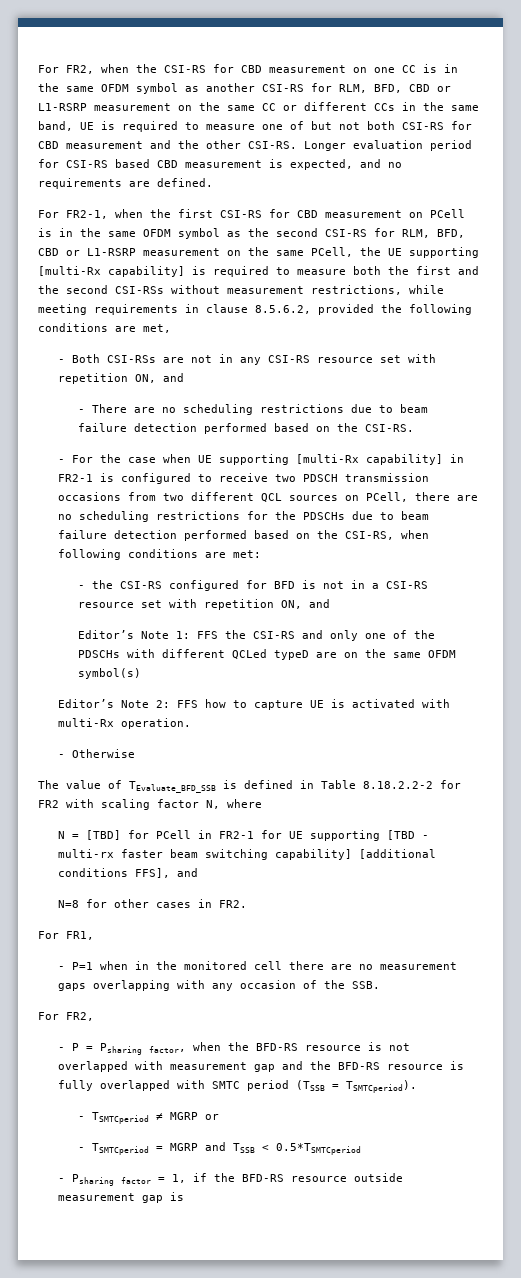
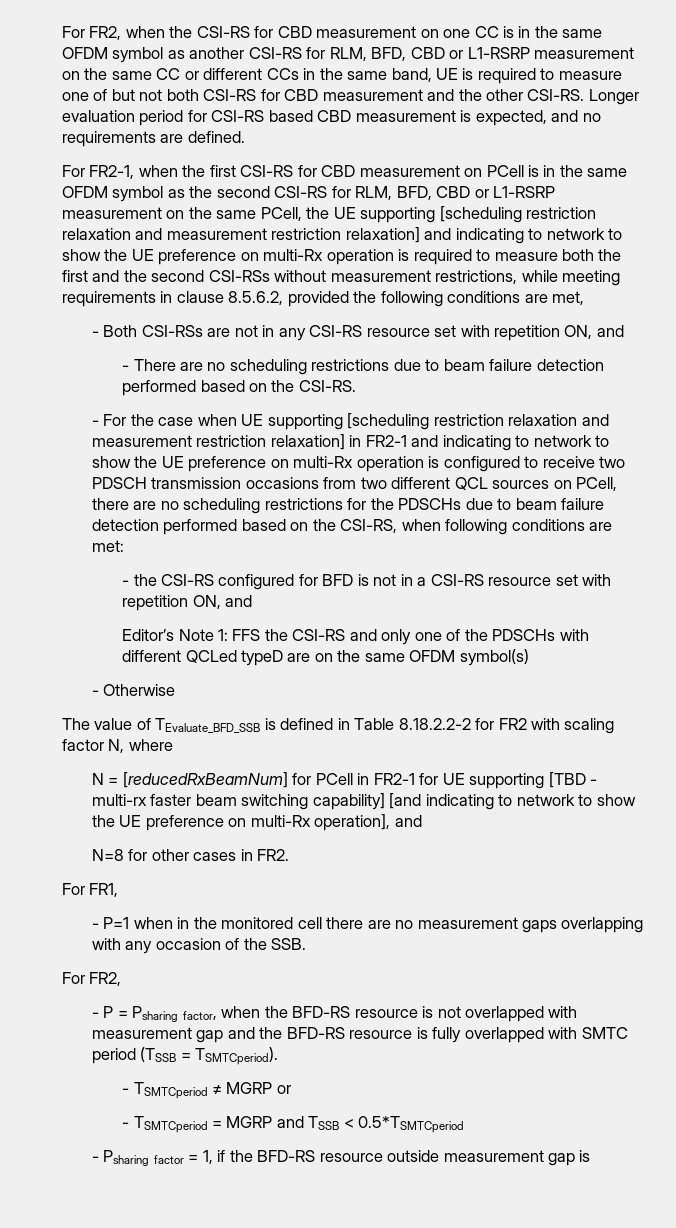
[38,266,185,277] [multi-Rx capability] -> [439,206,597,223] [62,227,623,244] [62,249,394,265] [scheduling restriction relaxation and measurement restriction relaxation] and indicating to network to show the UE preference on multi-Rx operation
[295,454,464,465] [57,474,93,482] [multi-Rx capability] in FR2-1 -> [347,413,609,430] [92,434,610,451] [92,456,424,472] [scheduling restriction relaxation and measurement restriction relaxation] in FR2-1 and indicating to network to show the UE preference on multi-Rx operation
[57,699,450,710] [57,718,191,729] // Editor’s Note 2: FFS how to capture UE is activated with multi-Rx operation. -> (529, 657) none
[85,830,121,840] [TBD] -> [122,772,288,788] [reducedRxBeamNum]
[358,849,436,859] [57,868,170,878] [additional conditions FFS], -> [389,793,636,810] [92,814,391,831] [and indicating to network to show the UE preference on multi-Rx operation],

